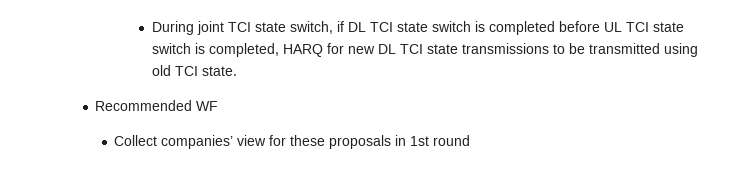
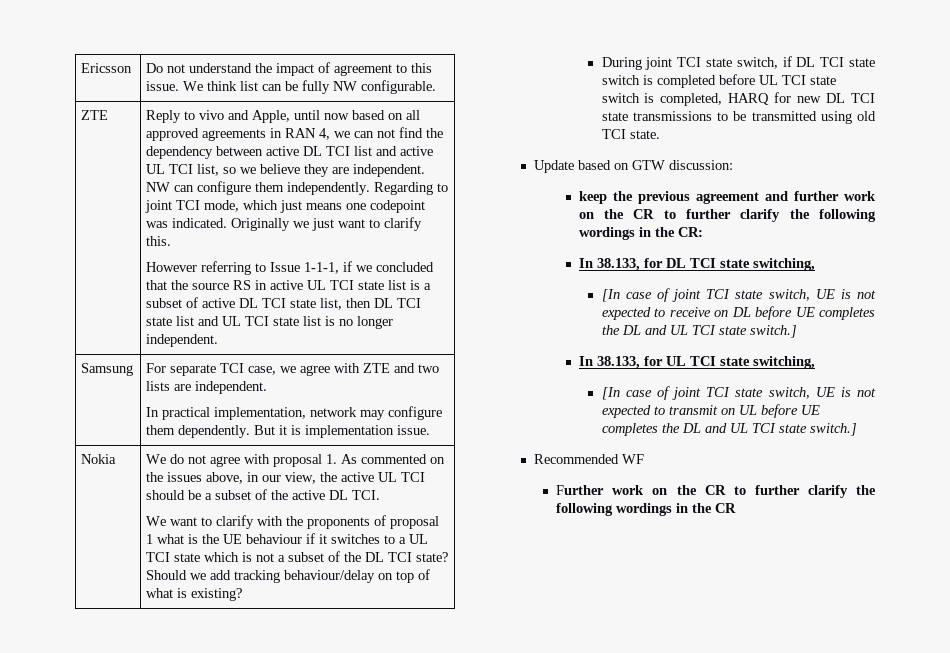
(152, 28) none -> [81,63,133,73] [146,62,433,76] [146,80,437,94] [81,110,109,120] [146,110,421,123] [146,127,444,141] [146,146,434,159] [146,164,426,177] [146,181,449,195] [145,200,426,213] [146,217,423,231] [146,236,172,246] [146,261,435,275] [146,280,432,290] [146,297,422,310] [146,316,394,329] [146,334,219,347] [81,363,134,376] [146,363,440,376] [146,381,268,394] [146,406,443,420] [146,425,431,438] [81,454,117,464] [146,454,446,467] [146,472,426,484] [146,489,381,500] [146,515,440,529] [146,533,429,544] [146,551,449,562] [146,569,431,583] [146,588,243,601] Ericsson | Do not understand the impact of agreement to this issue. We think list can be fully NW configurable. // ZTE | Reply to vivo and Apple, until now based on all approved agreements in RAN 4, we can not find the dependency between active DL TCI list and active UL TCI list, so we believe they are independent. NW can configure them independently. Regarding to joint TCI mode, which just means one codepoint was indicated. Originally we just want to clarify this. // However referring to Issue 1-1-1, if we concluded that the source RS in active UL TCI state list is a subset of active DL TCI state list, then DL TCI state list and UL TCI state list is no longer independent. // Samsung | For separate TCI case, we agree with ZTE and two lists are independent. // In practical implementation, network may configure them dependently. But it is implementation issue. // Nokia | We do not agree with proposal 1. As commented on the issues above, in our view, the active UL TCI should be a subset of the active DL TCI. // We want to clarify with the proponents of proposal 1 what is the UE behaviour if it switches to a UL TCI state which is not a subset of the DL TCI state? Should we add tracking behaviour/delay on top of what is existing? //
[95,100,219,111] [114,135,471,149] Recommended WF // Collect companies’ view for these proposals in 1st round -> [533,160,733,173] [578,191,876,204] [578,209,876,222] [578,227,703,240] [578,258,815,271] [601,288,876,302] [601,306,875,320] [601,325,797,338] [578,356,815,369] [601,386,876,400] [601,404,820,418] [601,423,857,436] [533,454,644,464] [556,485,876,498] [556,503,737,516] Update based on GTW discussion: // keep the previous agreement and further work on the CR to further clarify the following wordings in the CR: // In 38.133, for DL TCI state switching, // [In case of joint TCI state switch, UE is not expected to receive on DL before UE completes the DL and UL TCI state switch.] // In 38.133, for UL TCI state switching, // [In case of joint TCI state switch, UE is not expected to transmit on UL before UE completes the DL and UL TCI state switch.] // Recommended WF // Further work on the CR to further clarify the following wordings in the CR

